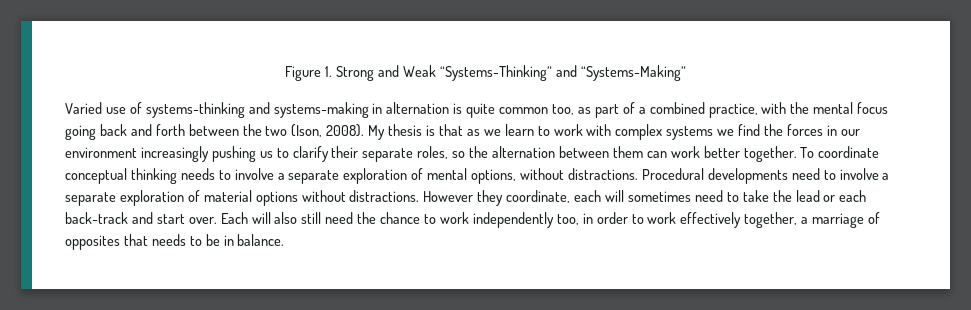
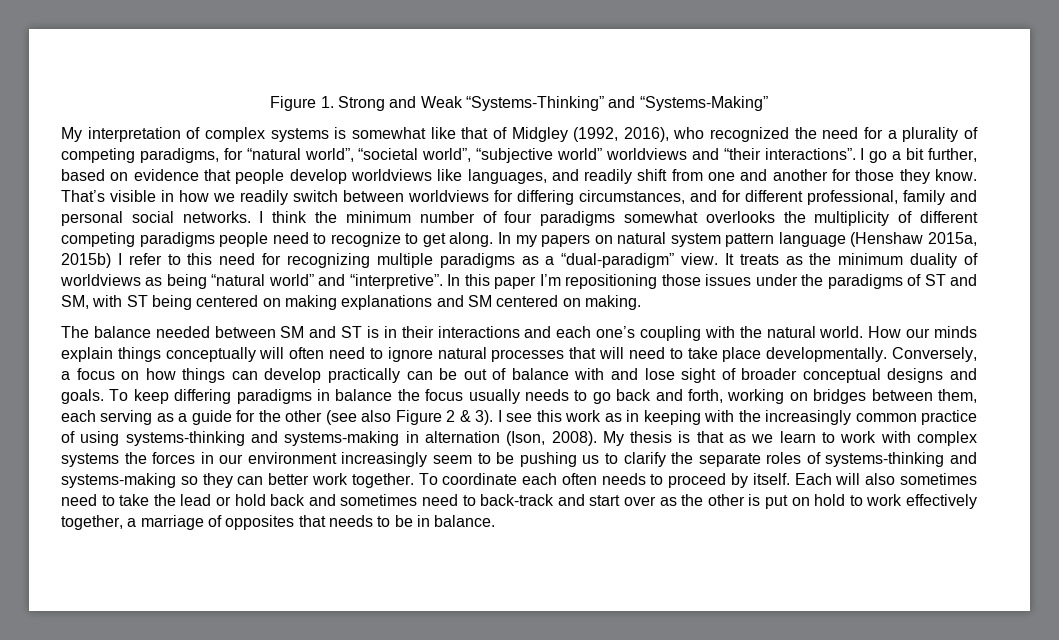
[65,102,142,114] Varied use of -> [61,127,978,142] [61,148,977,163] [61,169,977,184] [61,190,977,205] [61,211,978,226] [61,232,977,247] [61,253,979,268] [60,274,978,289] [61,295,641,310] [61,326,978,341] [61,347,978,362] [61,368,977,383] [61,389,977,404] [61,410,978,425] [61,431,120,446] My interpretation of complex systems is somewhat like that of Midgley (1992, 2016), who recognized the need for a plurality of competing paradigms, for “natural world”, “societal world”, “subjective world” worldviews and “their interactions”. I go a bit further, based on evidence that people develop worldviews like languages, and readily shift from one and another for those they know. That’s visible in how we readily switch between worldviews for differing circumstances, and for different professional, family and personal social networks. I think the minimum number of four paradigms somewhat overlooks the multiplicity of different competing paradigms people need to recognize to get along. In my papers on natural system pattern language (Henshaw 2015a, 2015b) I refer to this need for recognizing multiple paradigms as a “dual-paradigm” view. It treats as the minimum duality of worldviews as being “natural world” and “interpretive”. In this paper I’m repositioning those issues under the paradigms of ST and SM, with ST being centered on making explanations and SM centered on making. // The balance needed between SM and ST is in their interactions and each one’s coupling with the natural world. How our minds explain things conceptually will often need to ignore natural processes that will need to take place developmentally. Conversely, a focus on how things can develop practically can be out of balance with and lose sight of broader conceptual designs and goals. To keep differing paradigms in balance the focus usually needs to go back and forth, working on bridges between them, each serving as a guide for the other (see also Figure 2 & 3). I see this work as in keeping with the increasingly common practice of using
[453,102,889,118] [65,124,288,140] is quite common too, as part of a combined practice, with the mental focus going back and forth between the two -> (500, 437) none
[717,124,761,136] we find -> (119, 460) none
(209, 154) none -> [433,452,515,464] seem to be
[331,146,880,162] [65,168,890,184] [65,190,625,206] their separate roles, so the alternation between them can work better together. To coordinate conceptual thinking needs to involve a separate exploration of mental options, without distractions. Procedural developments need to involve a separate exploration of material options without distractions. However they coordinate, each will -> [671,452,977,467] [61,473,896,488] the separate roles of systems-thinking and systems-making so they can better work together. To coordinate each often needs to proceed by itself. Each will also
[839,190,867,202] [65,212,628,228] each back-track and start over. Each will also still need the chance to work independently too, in order -> [234,494,846,509] hold back and sometimes need to back-track and start over as the other is put on hold

